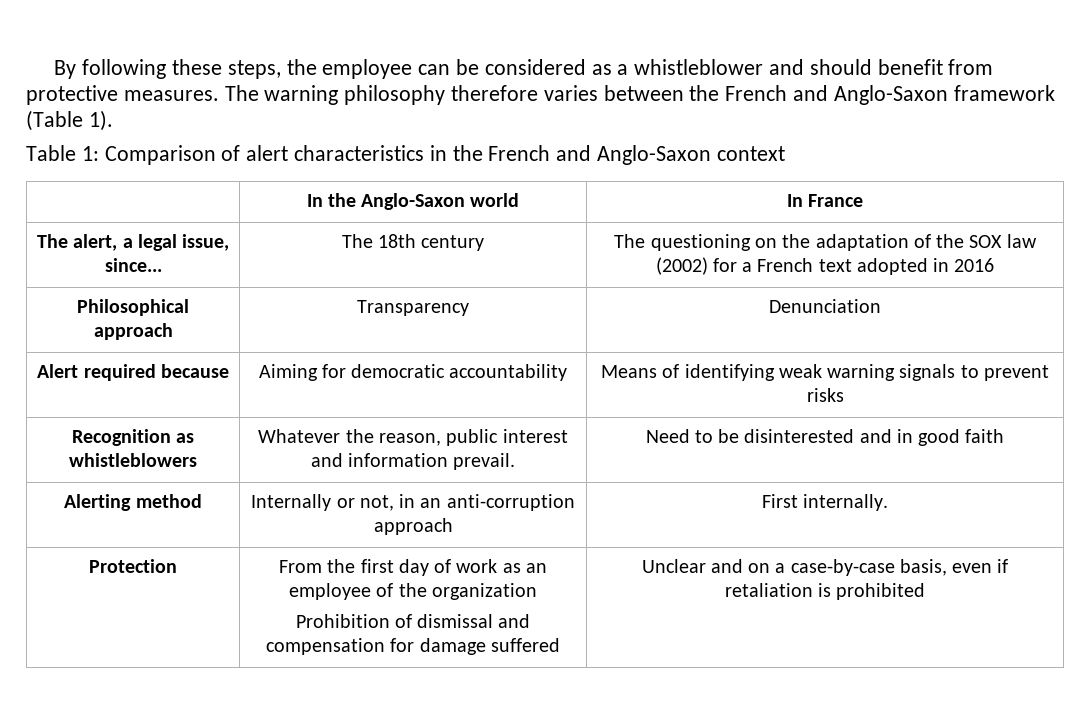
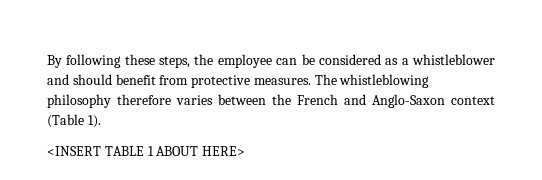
[264,85,339,105] warning -> [339,74,430,88] whistleblowing
[953,85,1055,101] framework -> [451,96,495,105] context
[26,145,785,165] [306,193,520,210] [786,194,864,207] [36,234,230,251] [104,258,162,272] [341,234,485,251] [614,234,1037,251] [655,257,995,275] [77,299,189,316] [93,323,173,340] [356,300,469,316] [769,299,881,313] [37,364,229,381] [258,364,568,381] [601,364,1049,381] [806,388,844,402] [71,429,195,446] [69,453,197,467] [258,429,568,446] [310,453,516,470] [645,429,1005,446] [64,494,202,511] [251,494,575,511] [373,518,453,535] [761,494,889,511] [89,559,177,573] [279,559,547,576] [289,583,537,600] [295,614,531,628] [266,638,560,655] [641,559,1009,576] [724,583,926,600] Table 1: Comparison of alert characteristics in the French and Anglo-Saxon context // | In the Anglo-Saxon world | In France // The alert, a legal issue, since... | The 18th century | The questioning on the adaptation of the SOX law (2002) for a French text adopted in 2016 // Philosophical approach | Transparency | Denunciation // Alert required because | Aiming for democratic accountability | Means of identifying weak warning signals to prevent risks // Recognition as whistleblowers | Whatever the reason, public interest and information prevail. | Need to be disinterested and in good faith // Alerting method | Internally or not, in an anti-corruption approach | First internally. // Protection | From the first day of work as an employee of the organization // Prohibition of dismissal and compensation for damage suffered | Unclear and on a case-by-case basis, even if retaliation is prohibited -> [47,146,246,156] <INSERT TABLE 1 ABOUT HERE>

